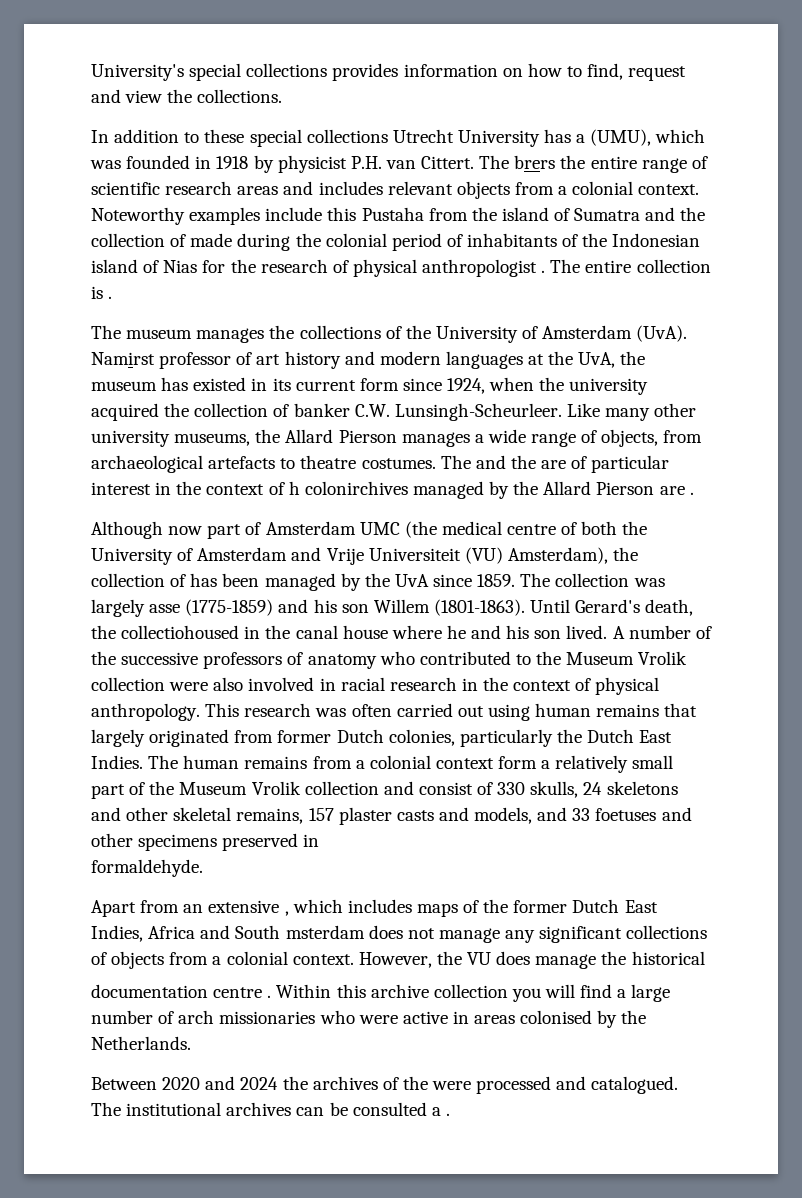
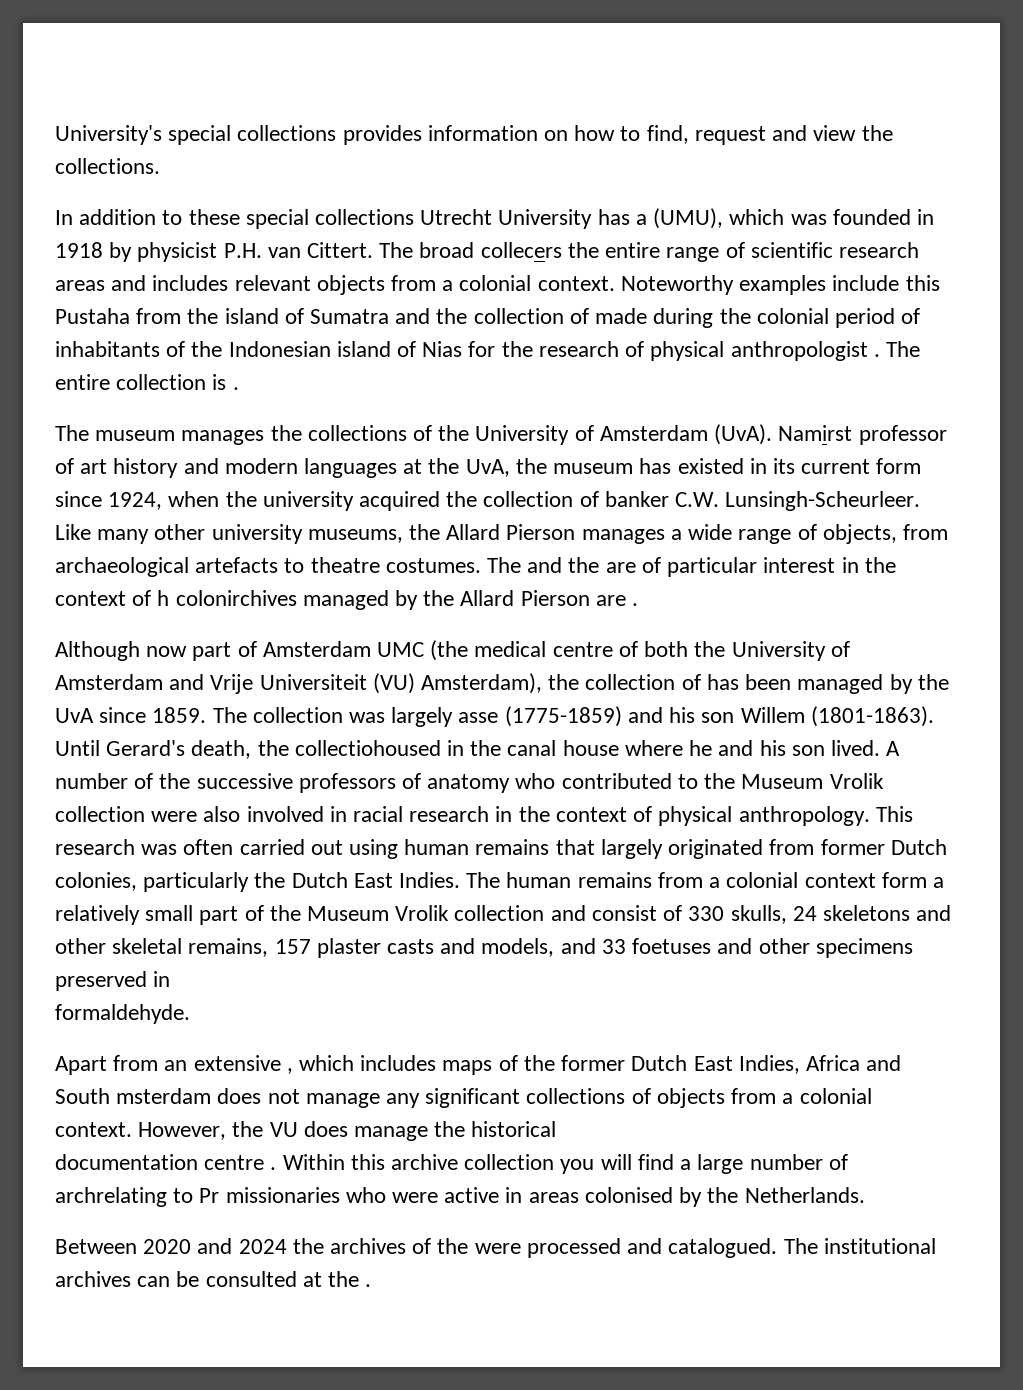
[514,155,556,169] brers -> [419,242,562,258] broad collecers
[178,1010,215,1024] arch -> [55,1187,220,1207] archrelating to Pr
[431,1107,441,1116] a -> [302,1271,360,1287] at the

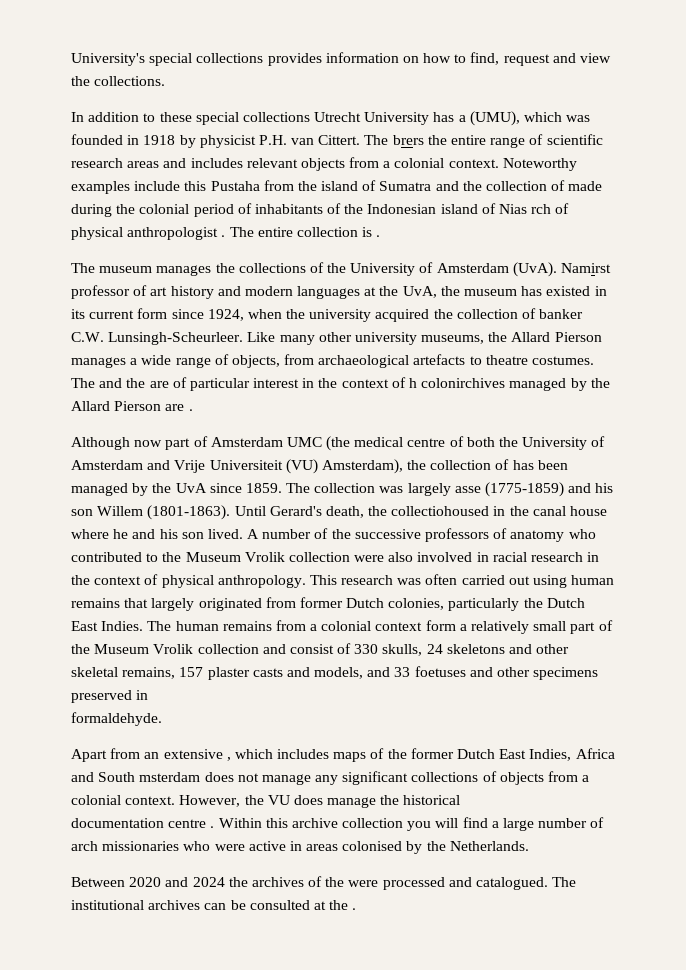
[419,242,562,258] broad collecers -> [392,135,424,145] brers
[468,341,619,357] for the research -> [531,204,552,214] rch
[55,1187,220,1207] archrelating to Pr -> [71,841,98,851] arch

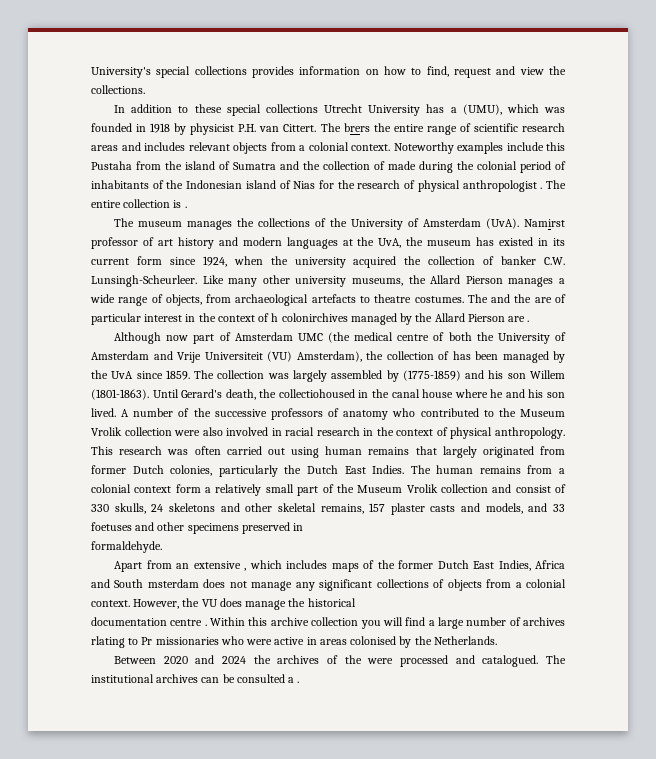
[531,204,552,214] rch -> [319,180,401,189] for the research
[454,486,481,493] asse -> [331,370,399,382] assembled by
[71,841,98,851] arch -> [522,617,565,626] [91,636,153,648] archives rlating to Pr
[313,900,349,910] at the -> [288,677,295,683] a

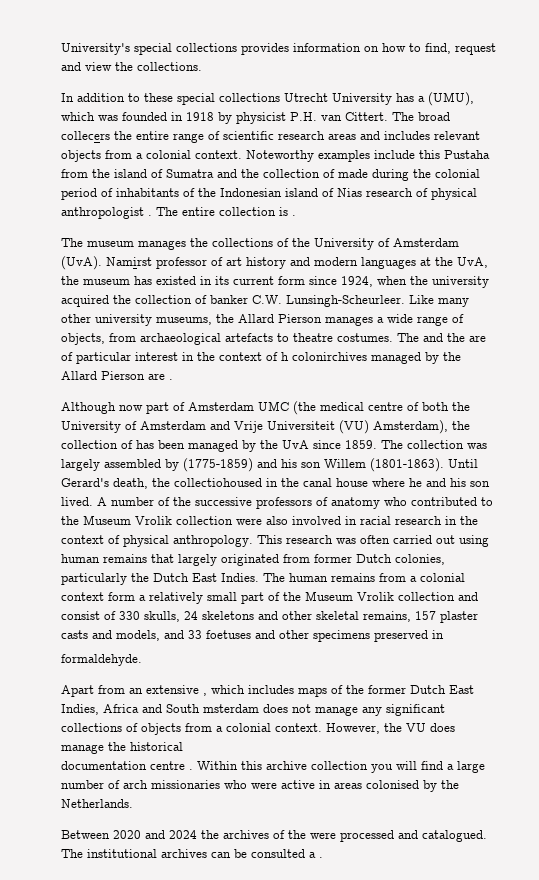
[343,123,370,132] brers -> [418,112,450,121] [61,131,110,140] broad collecers
[319,180,355,189] for the -> (362, 192) none
[522,617,565,626] [91,636,153,648] archives rlating to Pr -> [123,780,148,789] arch

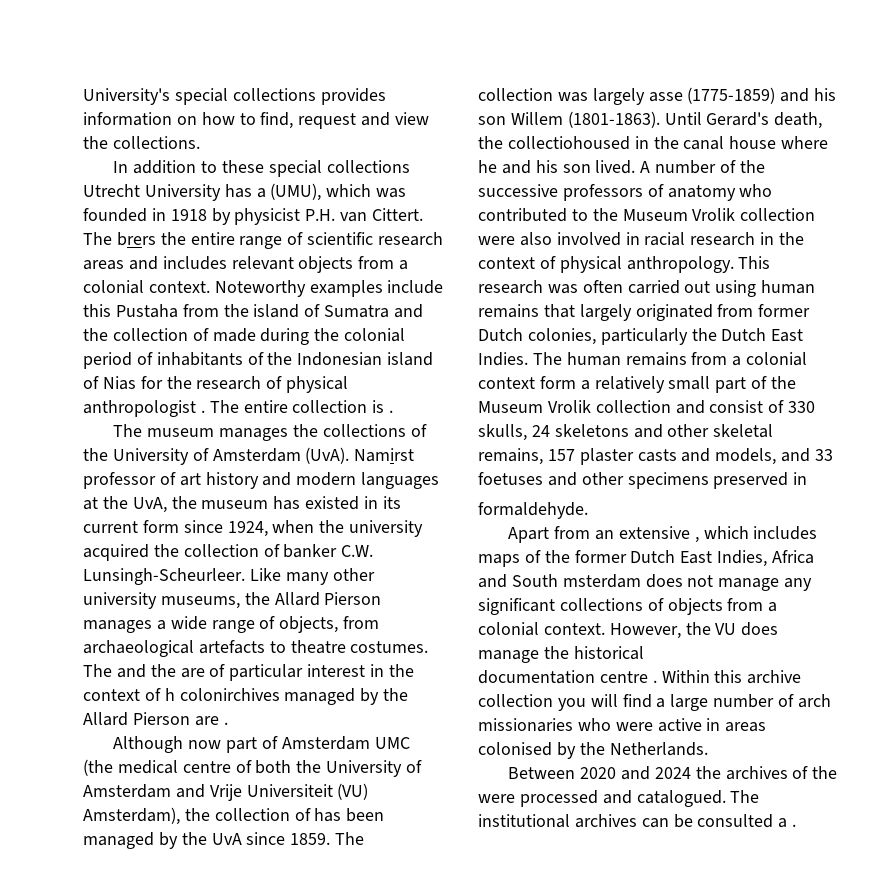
[418,112,450,121] [61,131,110,140] broad collecers -> [116,232,156,246] brers
(362, 192) none -> [140,376,192,389] for the
[104,459,179,471] assembled by -> [648,92,683,102] asse

